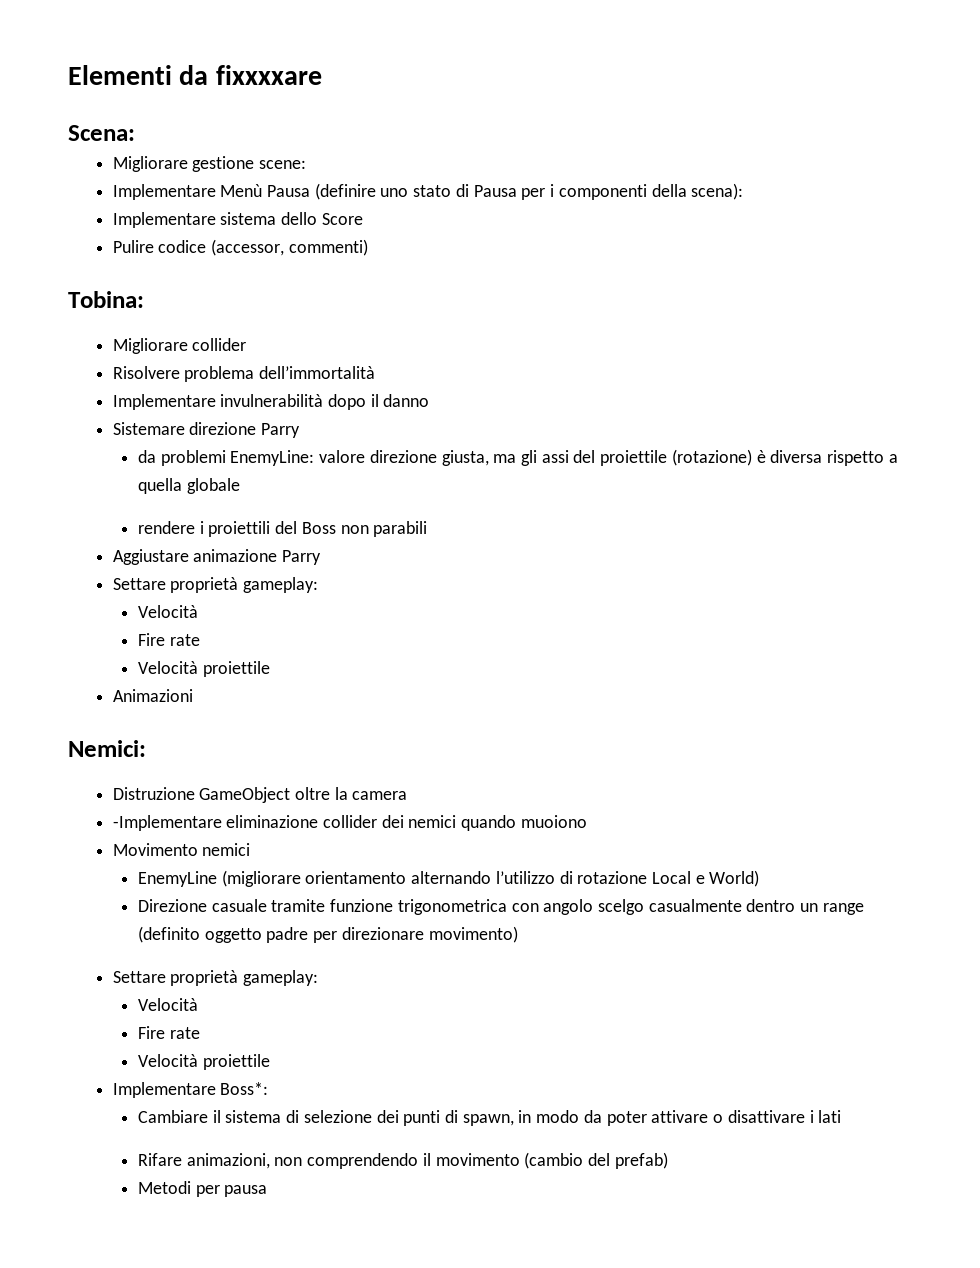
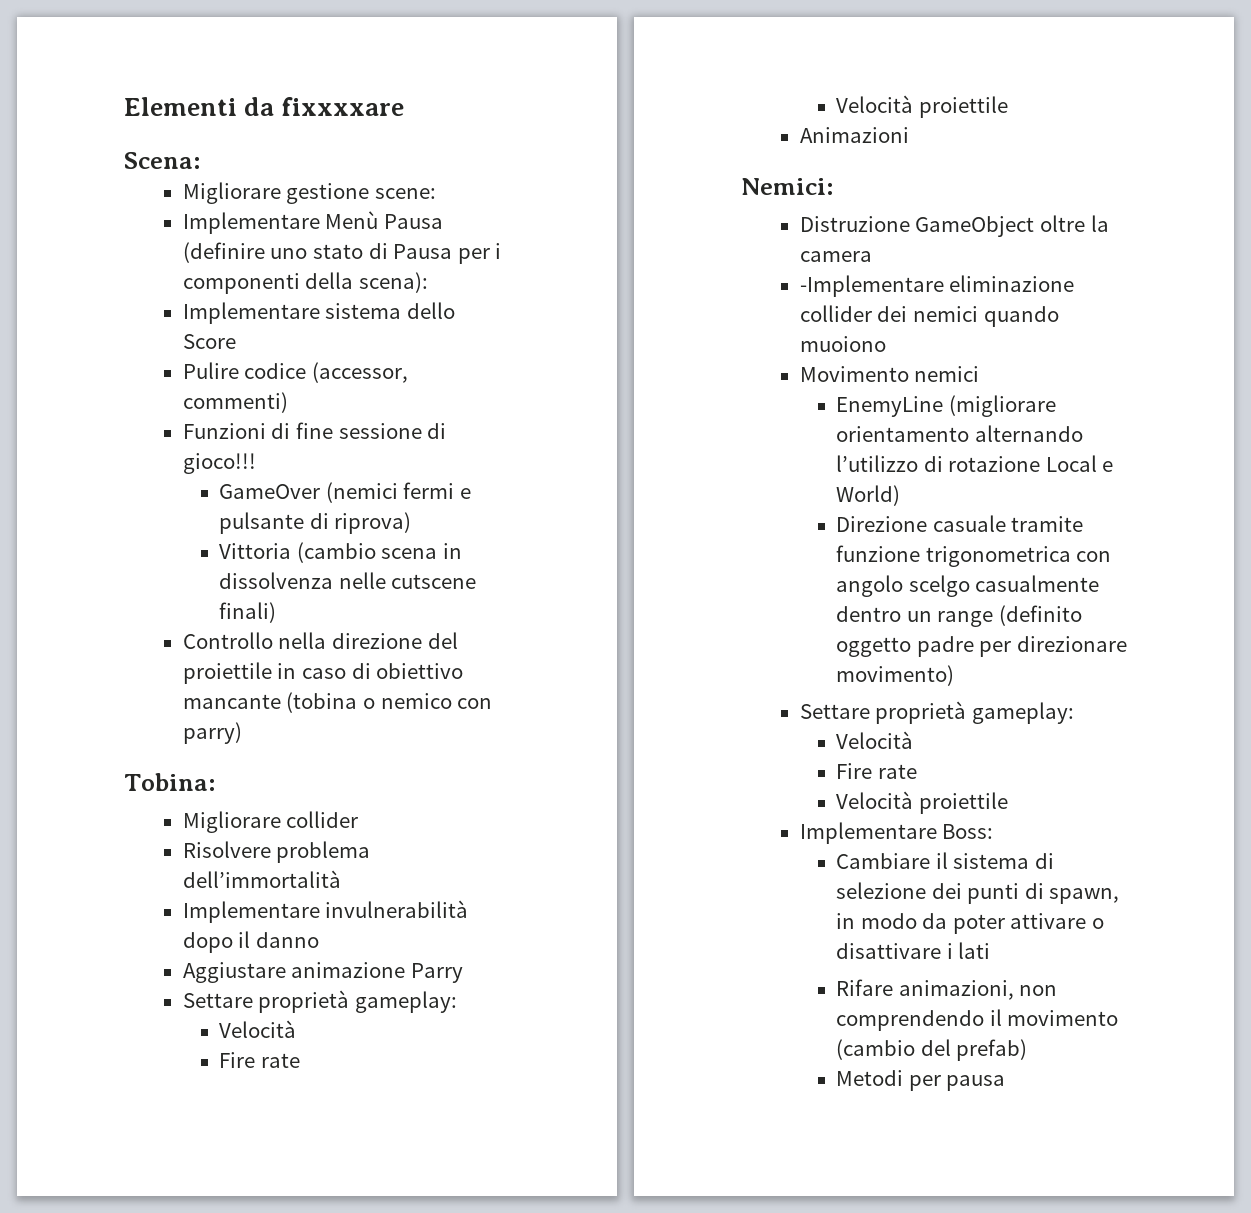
(368, 247) none -> [182,422,447,439] [182,453,256,474] [219,482,471,503] [219,512,412,534] [219,542,462,563] [219,572,477,589] [219,602,277,623] [182,632,458,649] [182,662,464,684] [182,692,493,713] [182,722,242,744] // Funzioni di fine sessione di gioco!!! // GameOver (nemici fermi e pulsante di riprova) // Vittoria (cambio scena in dissolvenza nelle cutscene finali) // Controllo nella direzione del proiettile in caso di obiettivo mancante (tobina o nemico con parry)
[112,422,301,438] [137,449,898,466] [137,478,240,494] [137,521,428,537] // Sistemare direzione Parry // da problemi EnemyLine: valore direzione giusta, ma gli assi del proiettile (rotazione) è diversa rispetto a quella globale // rendere i proiettili del Boss non parabili -> (320, 940) none
[220,1082,269,1095] Boss*: -> [942,824,994,839] Boss:

